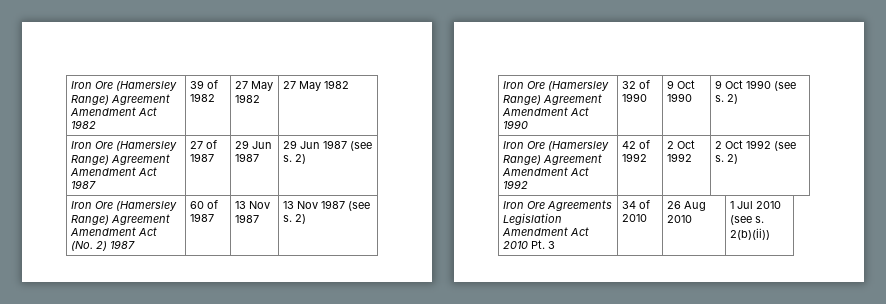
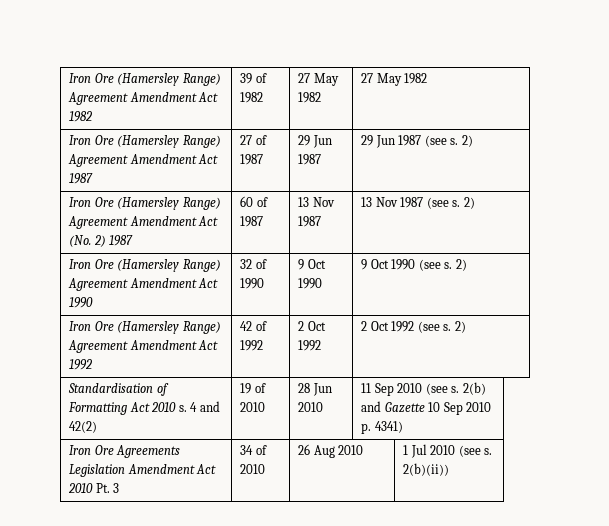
(739, 159) none -> [68,383,169,396] [68,401,220,415] [69,421,98,433] [240,383,266,394] [240,402,266,412] [298,383,332,396] [298,402,324,412] [361,382,486,396] [361,401,492,415] [361,421,403,434] // Standardisation of Formatting Act 2010 s. 4 and 42(2) | 19 of 2010 | 28 Jun 2010 | 11 Sep 2010 (see s. 2(b) and Gazette 10 Sep 2010 p. 4341)

